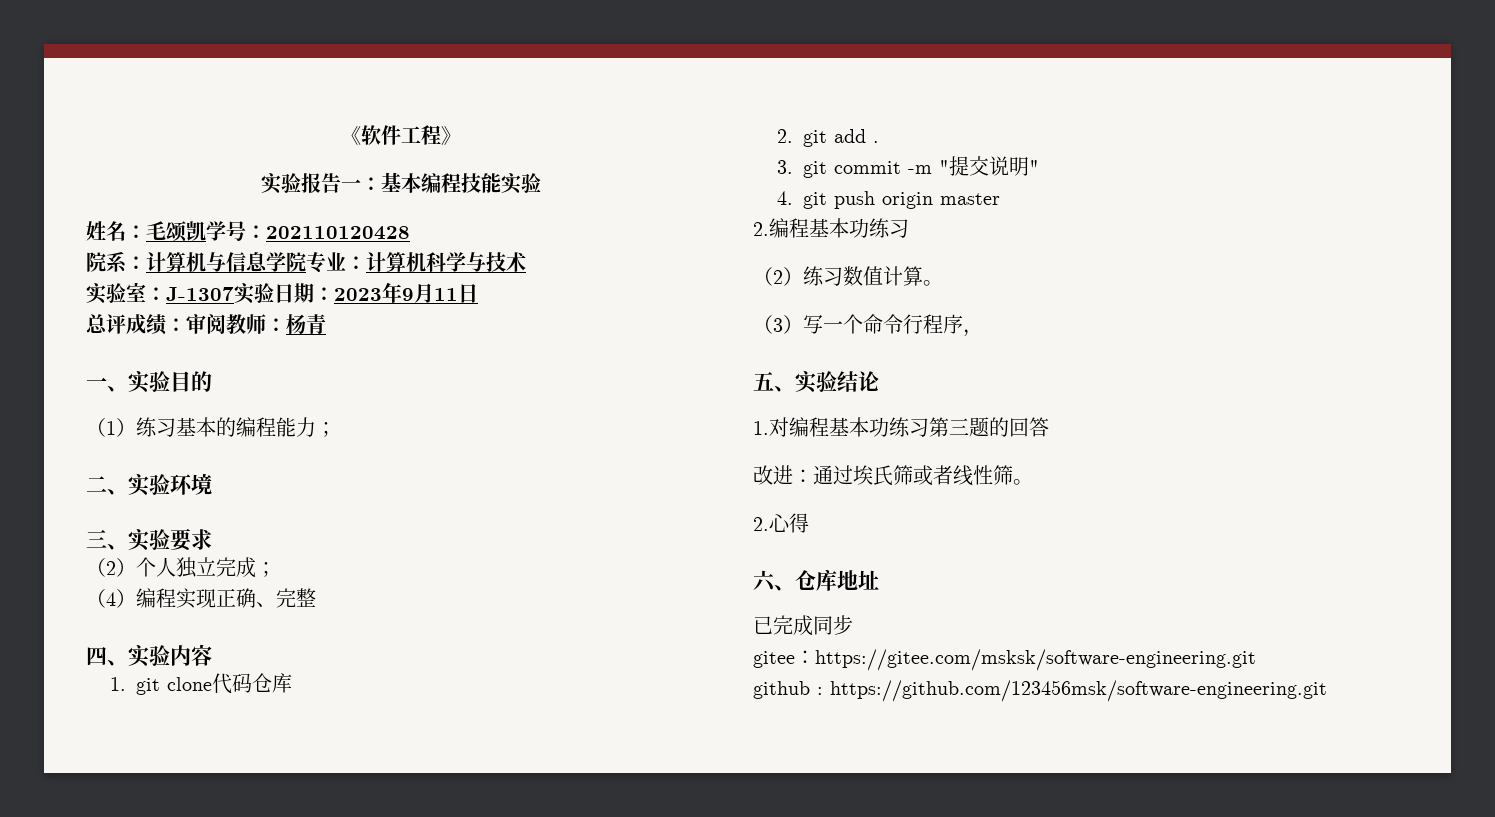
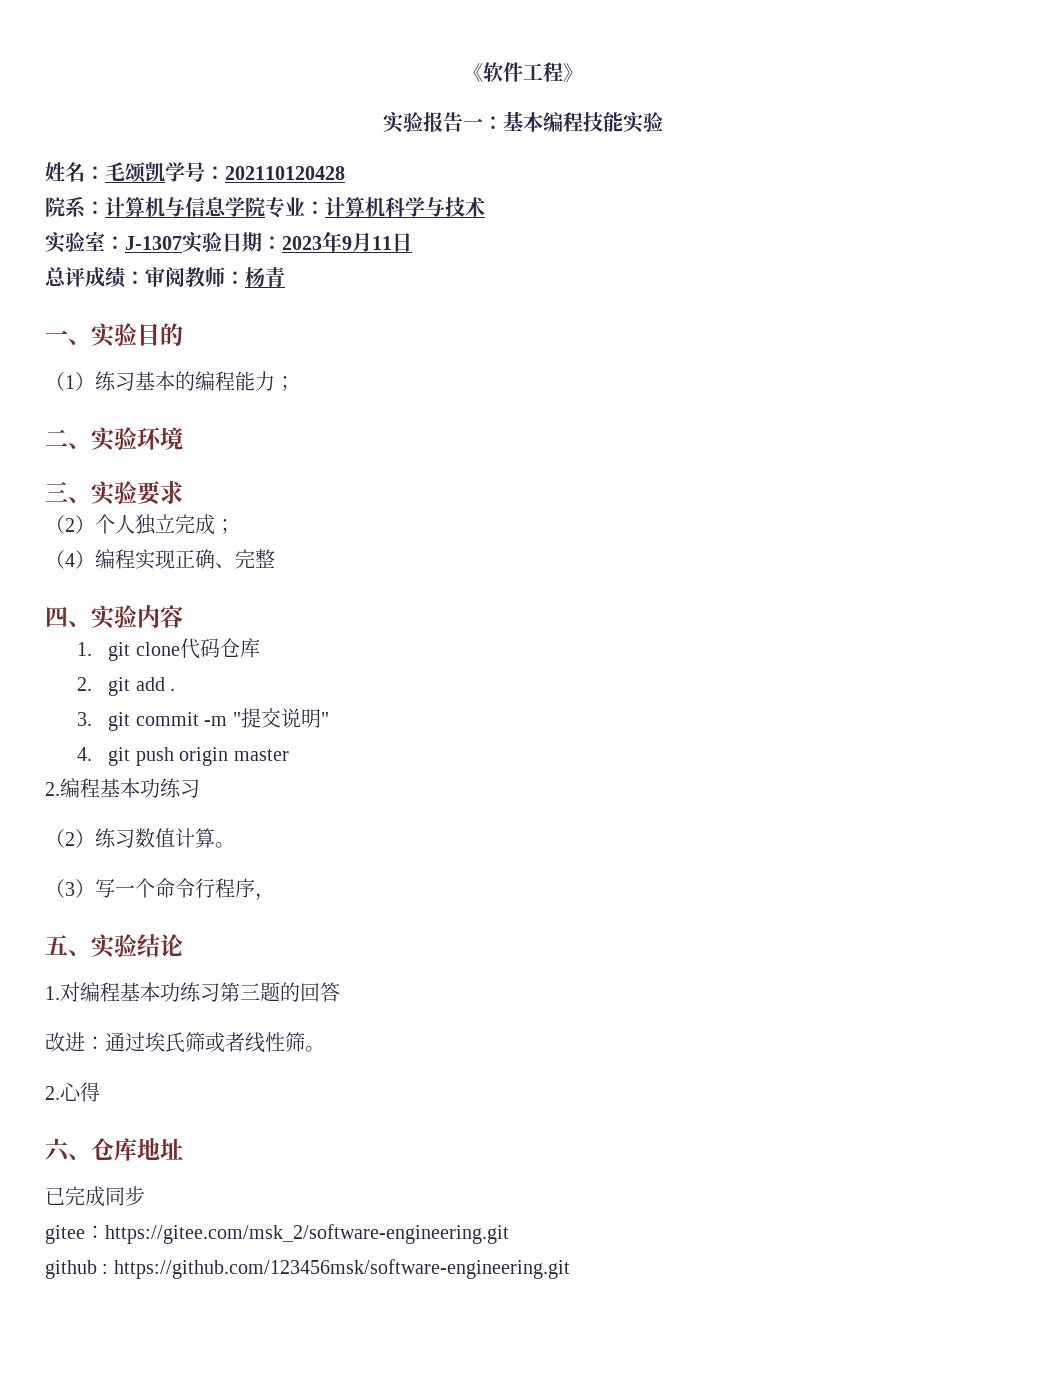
[815,649,1256,671] https://gitee.com/msksk/software-engineering.git -> [105,1224,509,1244] https://gitee.com/msk_2/software-engineering.git

